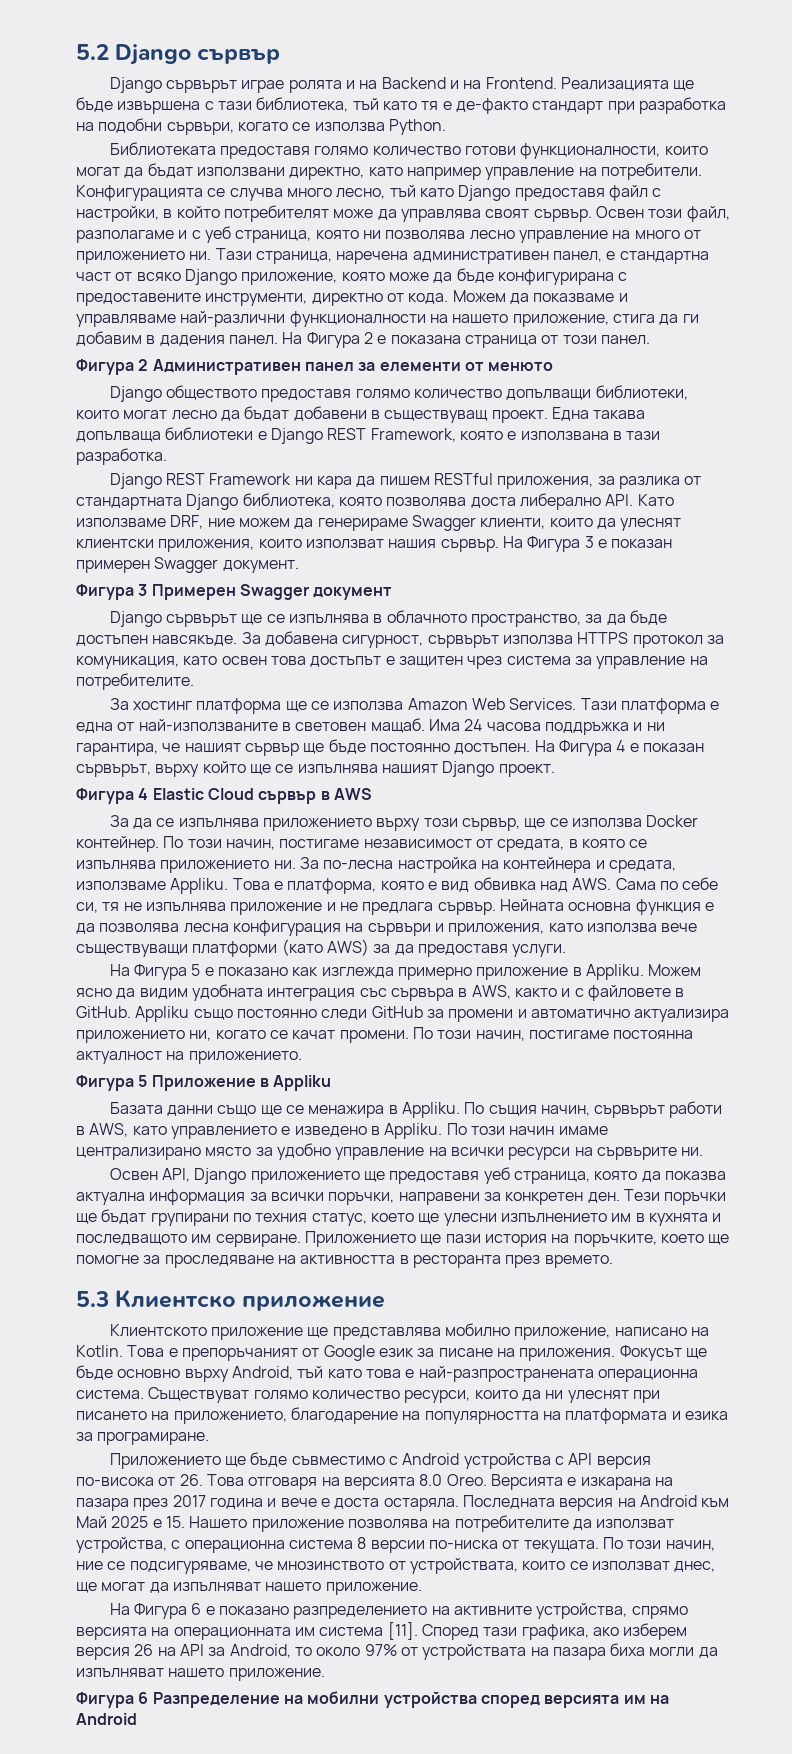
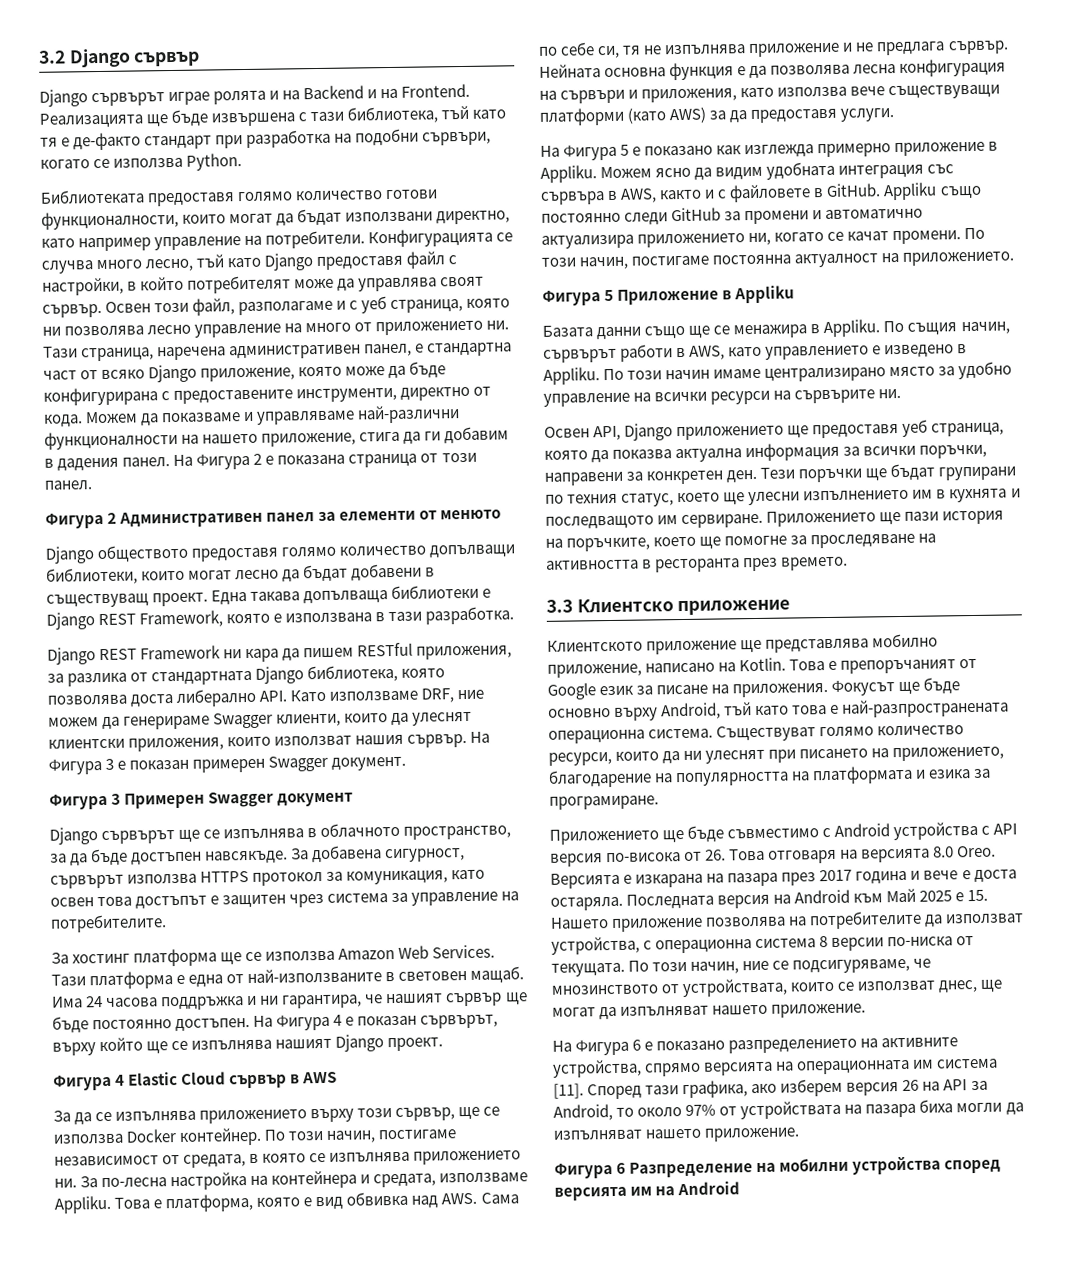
[76,44,109,60] 5.2 -> [38,50,66,64] 3.2
[76,1291,109,1307] 5.3 -> [546,599,573,613] 3.3

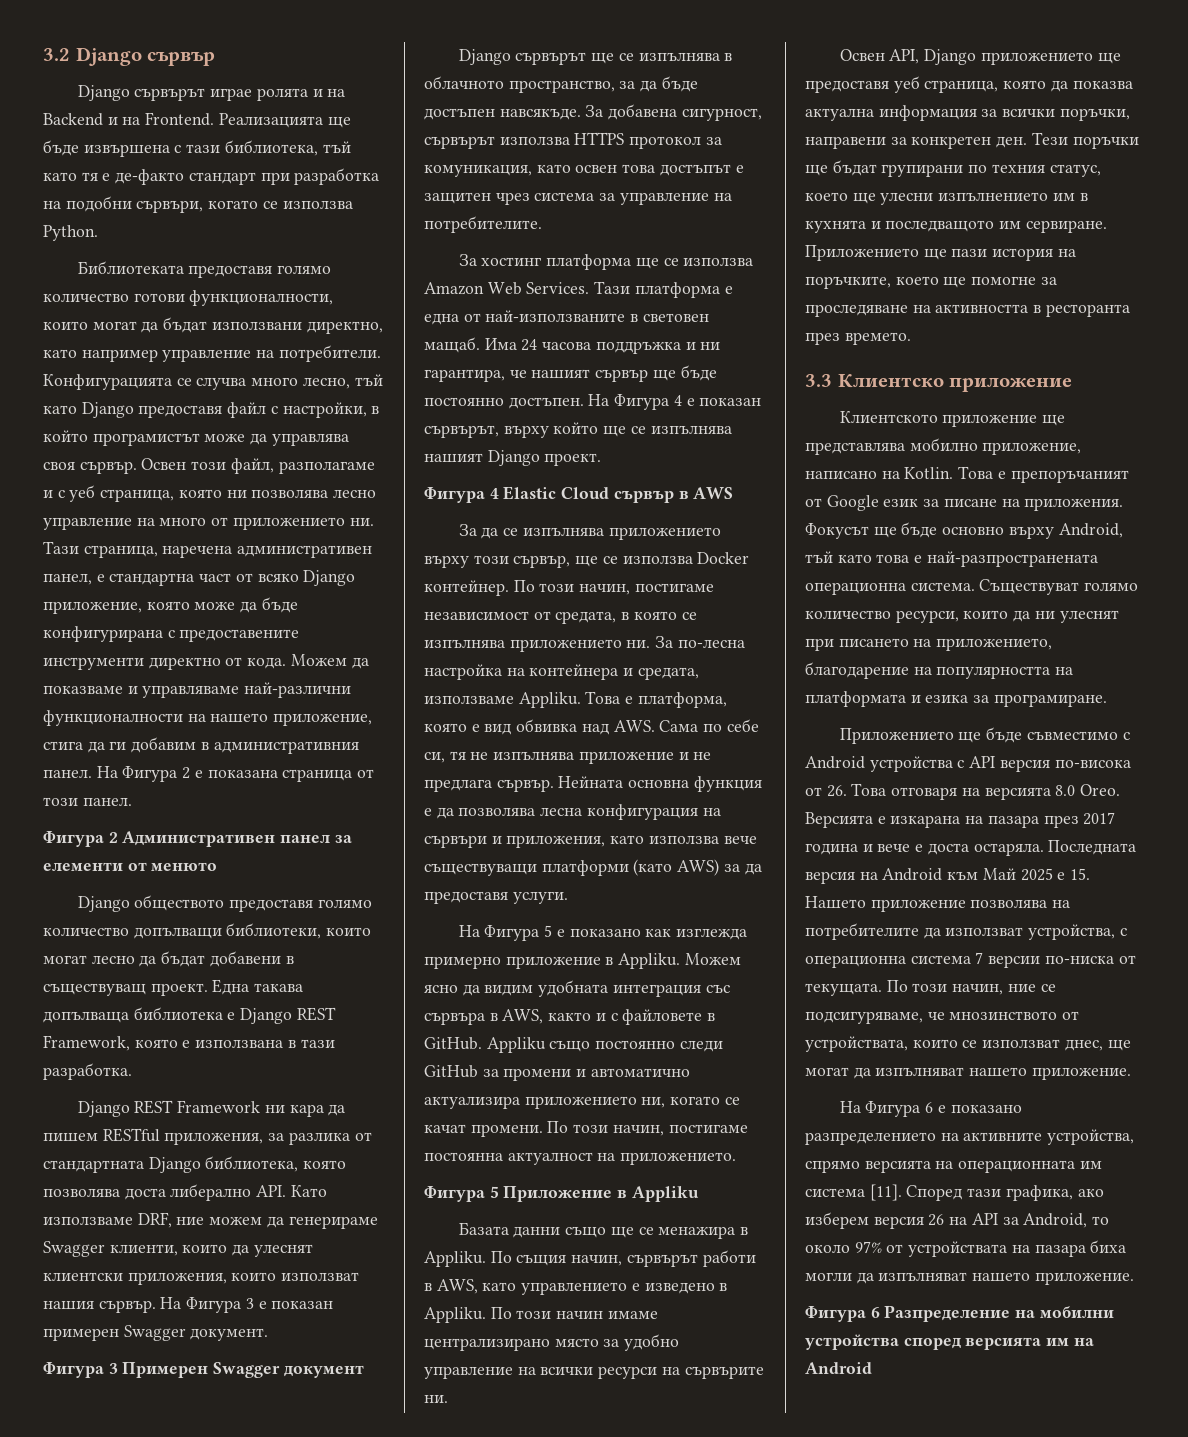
[187,275,292,294] потребителят -> [92,433,200,446] програмистът
[440,276,485,287] своят -> [43,462,75,470] своя
[296,387,398,403] инструменти, -> [43,657,144,670] инструменти
[57,457,120,471] дадения -> [213,741,359,754] административния
[391,584,480,600] библиотеки -> [133,1007,223,1020] библиотека
[819,936,829,948] 8 -> [975,952,984,964] 7

